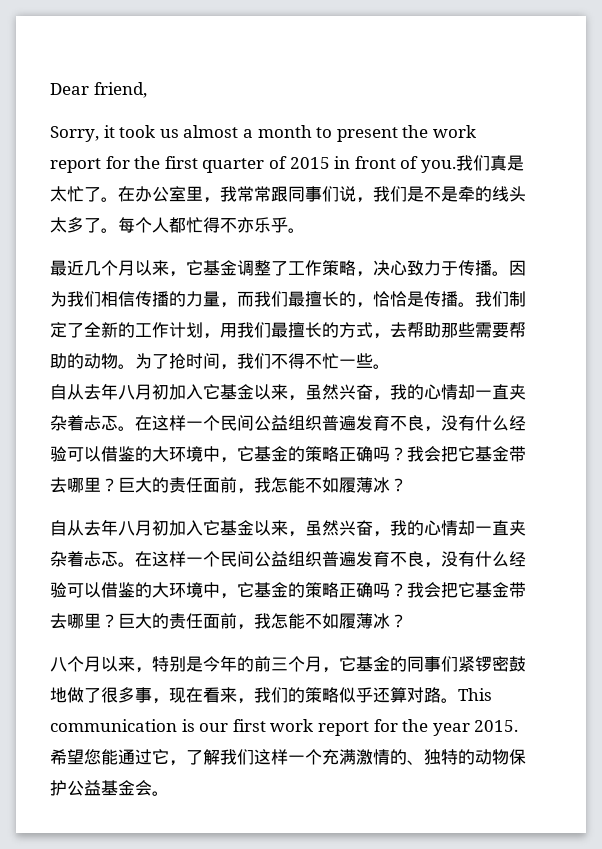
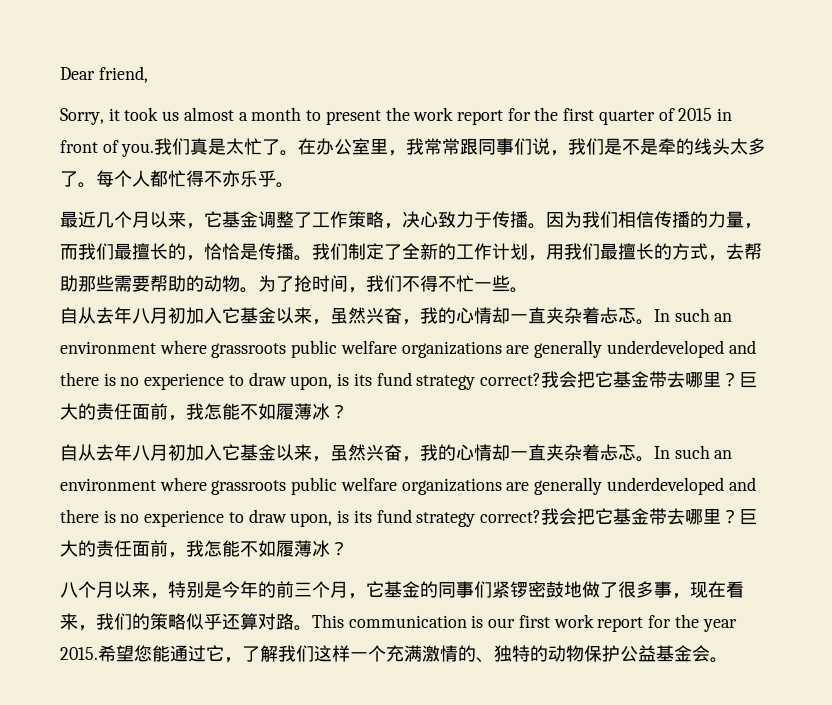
[135,415,526,432] [50,446,407,463] 在这样一个民间公益组织普遍发育不良，没有什么经验可以借鉴的大环境中，它基金的策略正确吗？ -> [654,308,733,322] [60,340,756,358] [60,372,541,390] In such an environment where grassroots public welfare organizations are generally underdeveloped and there is no experience to draw upon, is its fund strategy correct?
[135,551,526,568] [50,582,407,599] 在这样一个民间公益组织普遍发育不良，没有什么经验可以借鉴的大环境中，它基金的策略正确吗？ -> [654,445,733,459] [60,477,756,495] [60,509,541,527] In such an environment where grassroots public welfare organizations are generally underdeveloped and there is no experience to draw upon, is its fund strategy correct?

